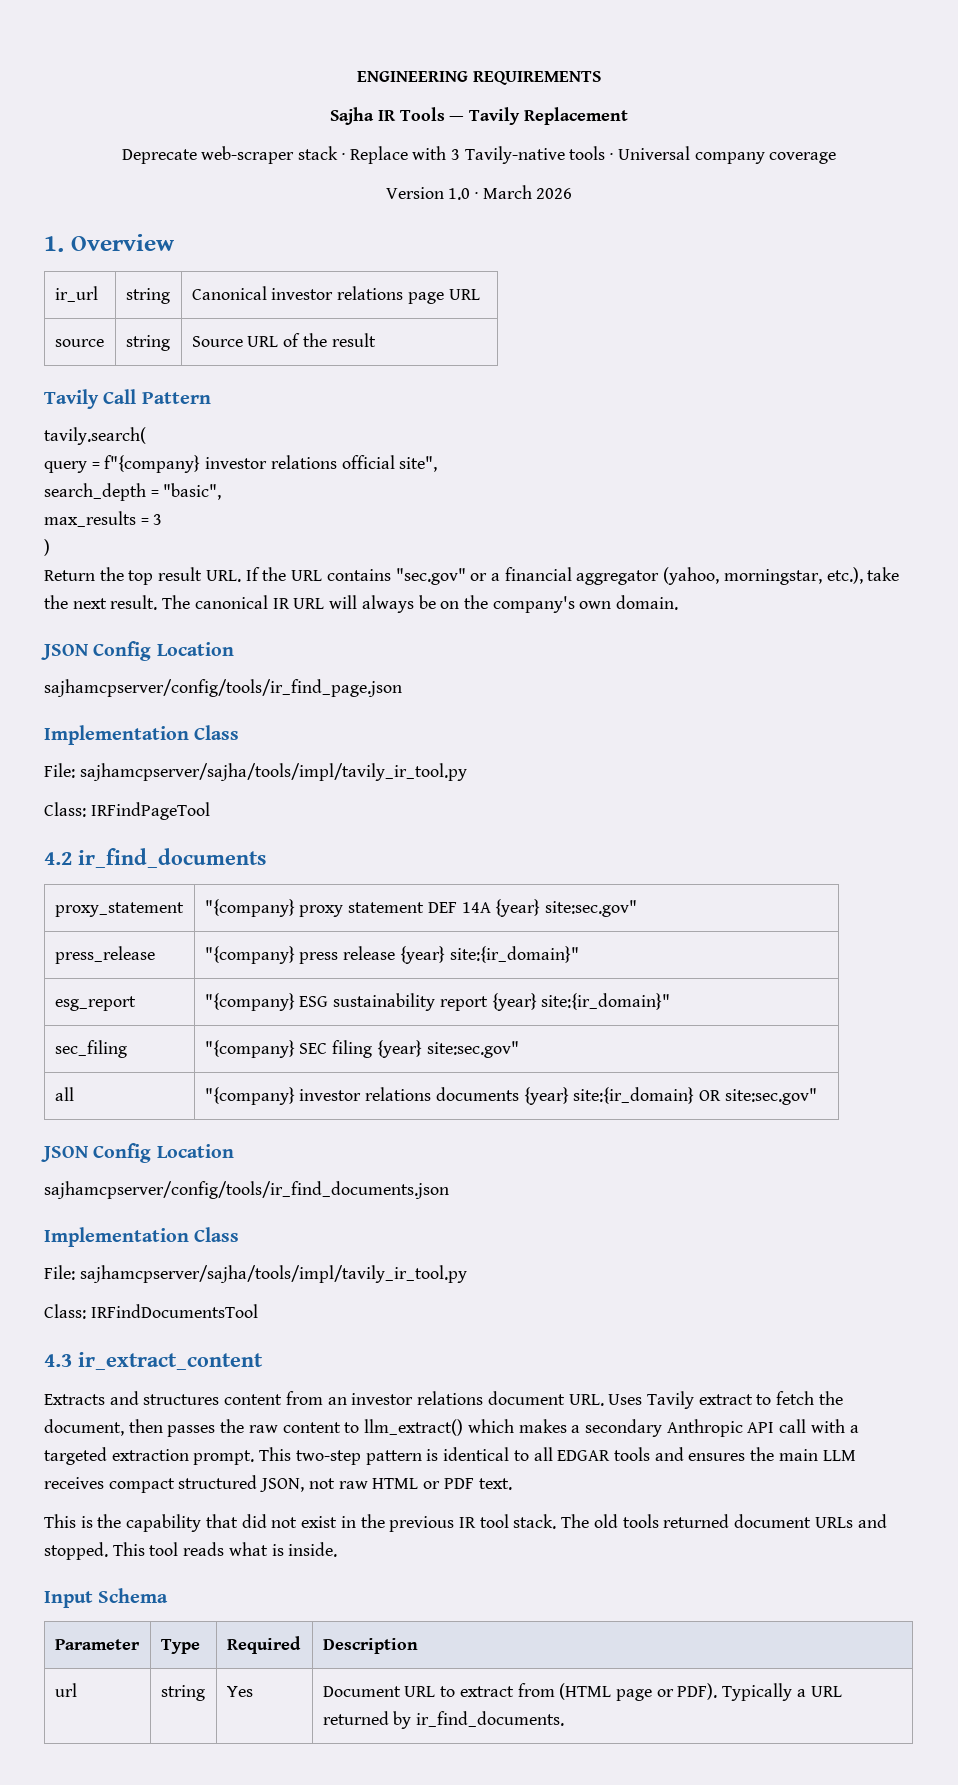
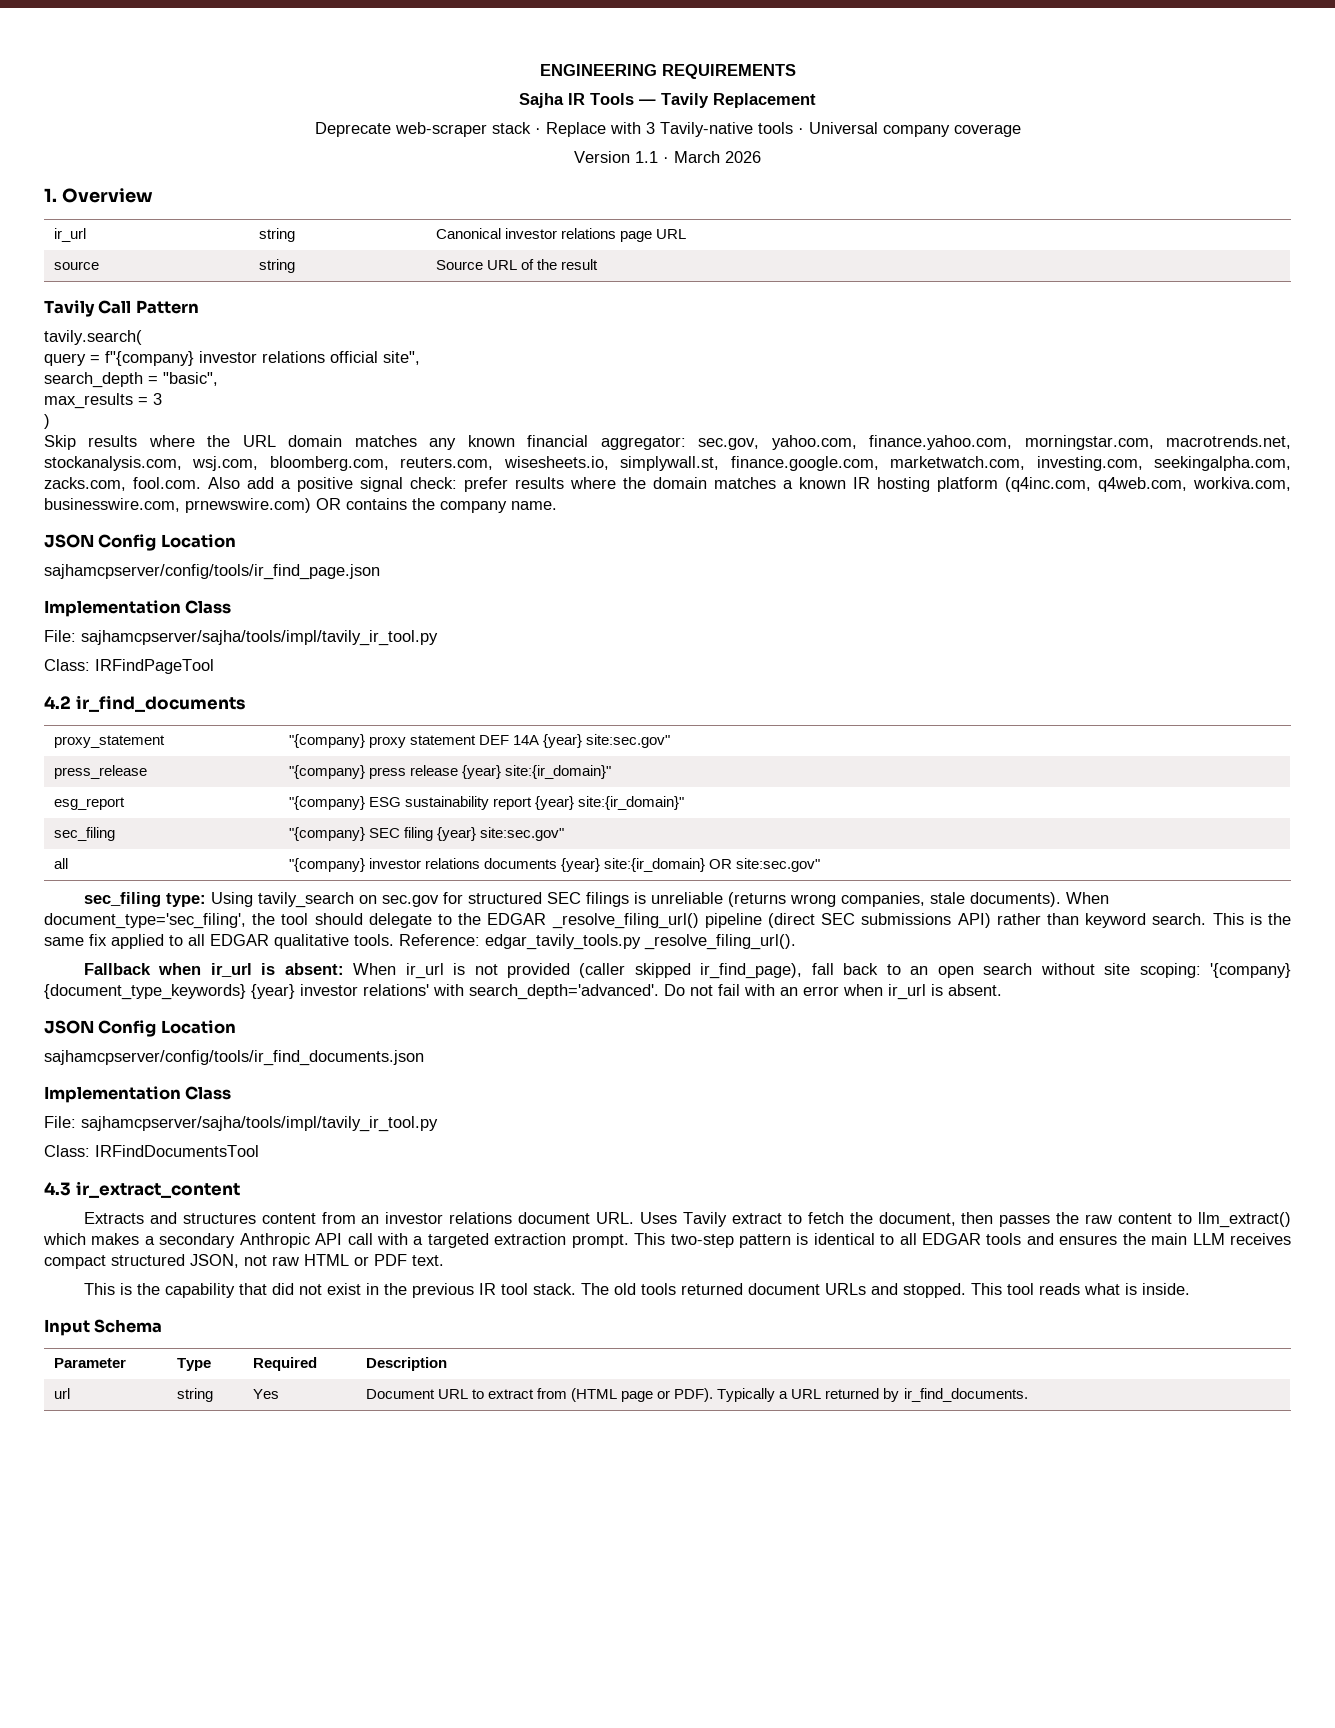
[448,188,471,200] 1.0 -> [635,151,658,163] 1.1
[44,567,900,585] [44,595,679,613] Return the top result URL. If the URL contains "sec.gov" or a financial aggregator (yahoo, morningstar, etc.), take the next result. The canonical IR URL will always be on the company's own domain. -> [44,435,1291,450] [44,456,1291,471] [44,477,1291,492] [44,498,557,513] Skip results where the URL domain matches any known financial aggregator: sec.gov, yahoo.com, finance.yahoo.com, morningstar.com, macrotrends.net, stockanalysis.com, wsj.com, bloomberg.com, reuters.com, wisesheets.io, simplywall.st, finance.google.com, marketwatch.com, investing.com, seekingalpha.com, zacks.com, fool.com. Also add a positive signal check: prefer results where the domain matches a known IR hosting platform (q4inc.com, q4web.com, workiva.com, businesswire.com, prnewswire.com) OR contains the company name.
(817, 1096) none -> [83,892,1109,908] [44,913,1292,929] [44,934,796,950] [83,963,1291,979] [44,984,1002,1000] // sec_filing type: Using tavily_search on sec.gov for structured SEC filings is unreliable (returns wrong companies, stale documents). When document_type='sec_filing', the tool should delegate to the EDGAR _resolve_filing_url() pipeline (direct SEC submissions API) rather than keyword search. This is the same fix applied to all EDGAR qualitative tools. Reference: edgar_tavily_tools.py _resolve_filing_url(). // Fallback when ir_url is absent: When ir_url is not provided (caller skipped ir_find_page), fall back to an open search without site scoping: '{company} {document_type_keywords} {year} investor relations' with search_depth='advanced'. Do not fail with an error when ir_url is absent.

